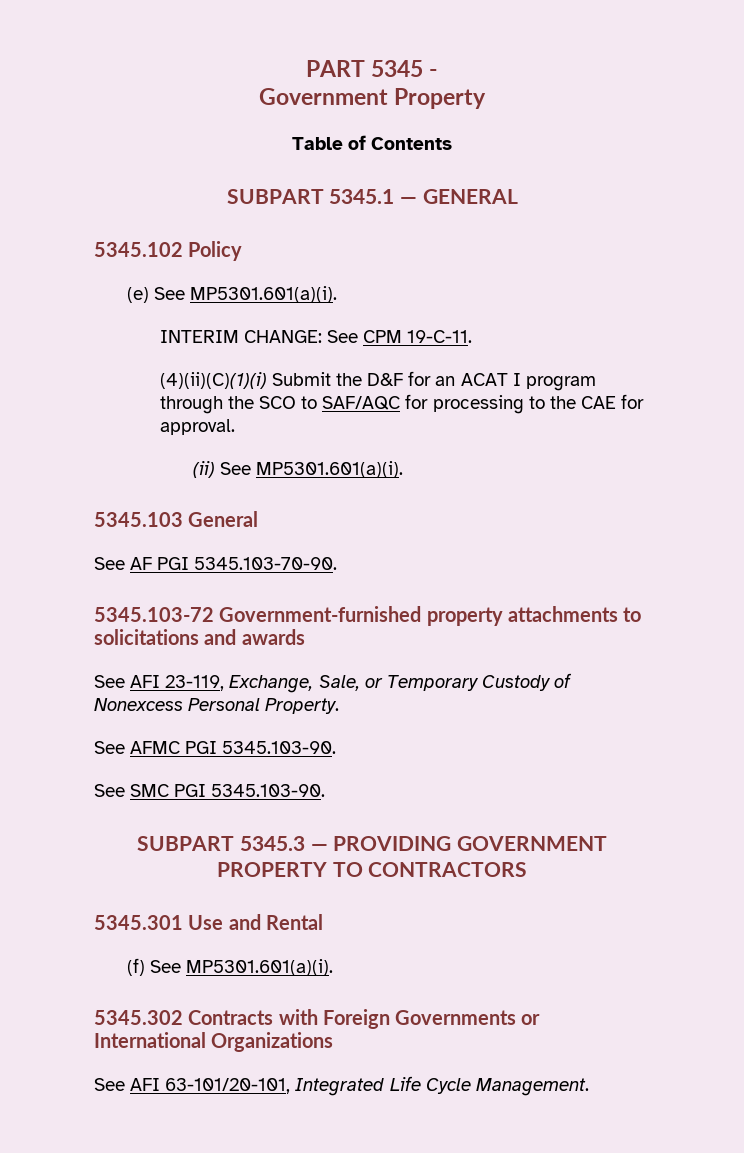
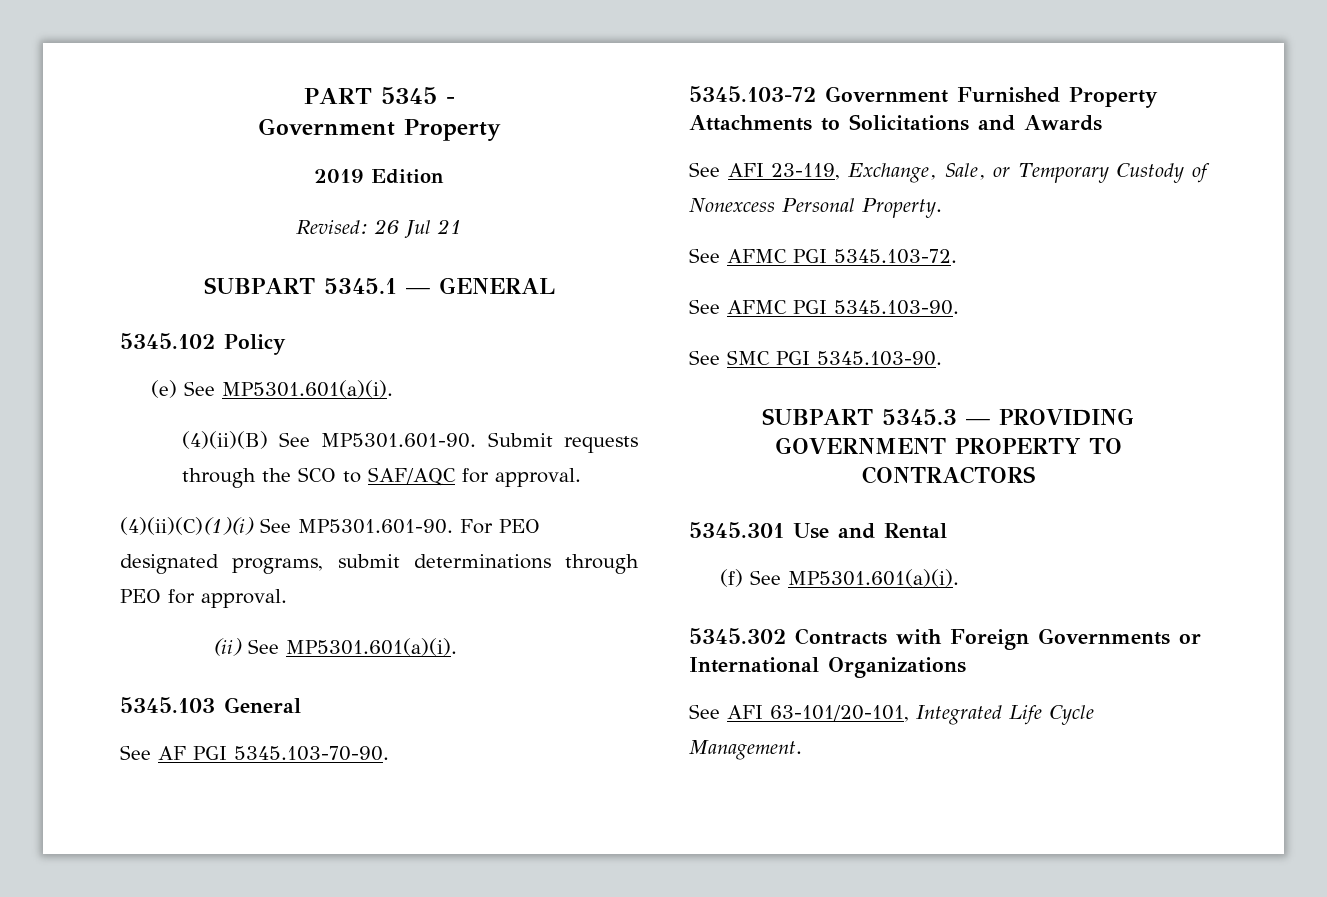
[291,135,453,150] Table of Contents -> [314,169,444,184] [296,219,462,238] 2019 Edition // Revised: 26 Jul 21
[159,330,473,343] [159,371,596,391] INTERIM CHANGE: See CPM 19-C-11. // (4)(ii)(C)(1)(i) Submit the D&F for an ACAT I program -> [181,431,638,453] (4)(ii)(B) See MP5301.601-90. Submit requests
[432,395,616,414] processing to the CAE -> [494,468,581,487] [120,517,540,535] [120,554,639,574] [120,589,161,603] approval. // (4)(ii)(C)(1)(i) See MP5301.601-90. For PEO designated programs, submit determinations through PEO
[219,606,642,626] [94,629,305,645] Government-furnished property attachments to solicitations and awards -> [825,86,1158,108] [689,114,1102,131] Government Furnished Property Attachments to Solicitations and Awards
(340, 706) none -> [689,248,957,264] // See AFMC PGI 5345.103-72.

